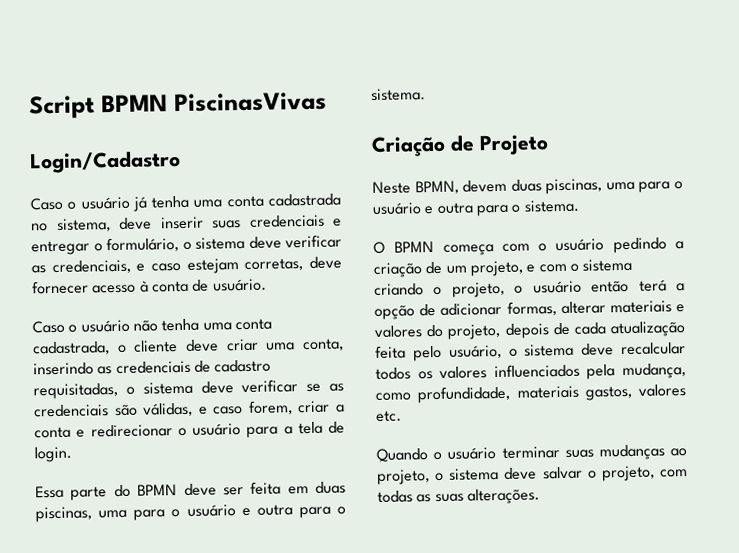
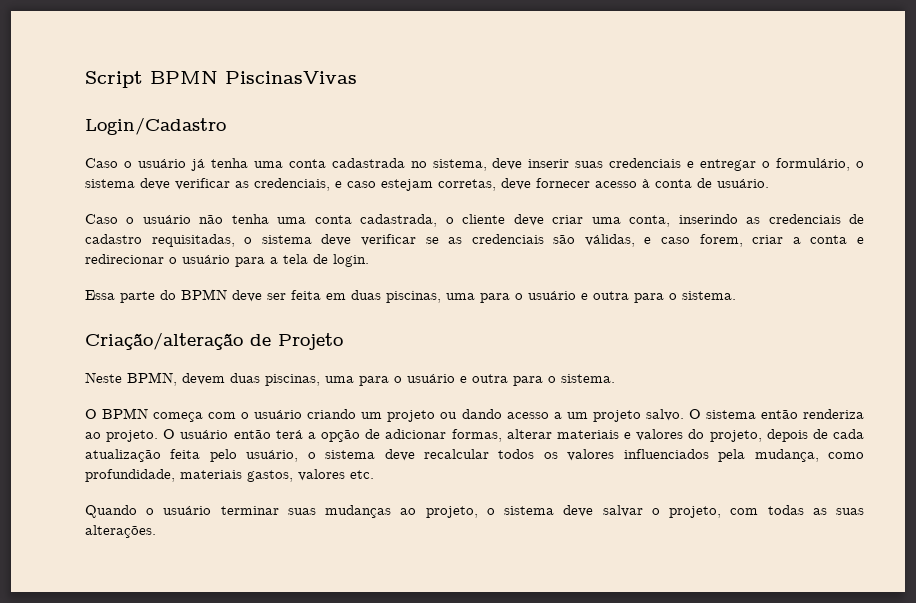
[371,135,446,157] Criação -> [85,332,243,350] Criação/alteração
[612,237,684,254] [373,258,633,278] [374,281,524,298] pedindo a criação de um projeto, e com o sistema criando o projeto, o -> [307,409,864,422] [85,429,176,442] criando um projeto ou dando acesso a um projeto salvo. O sistema então renderiza ao projeto. O

